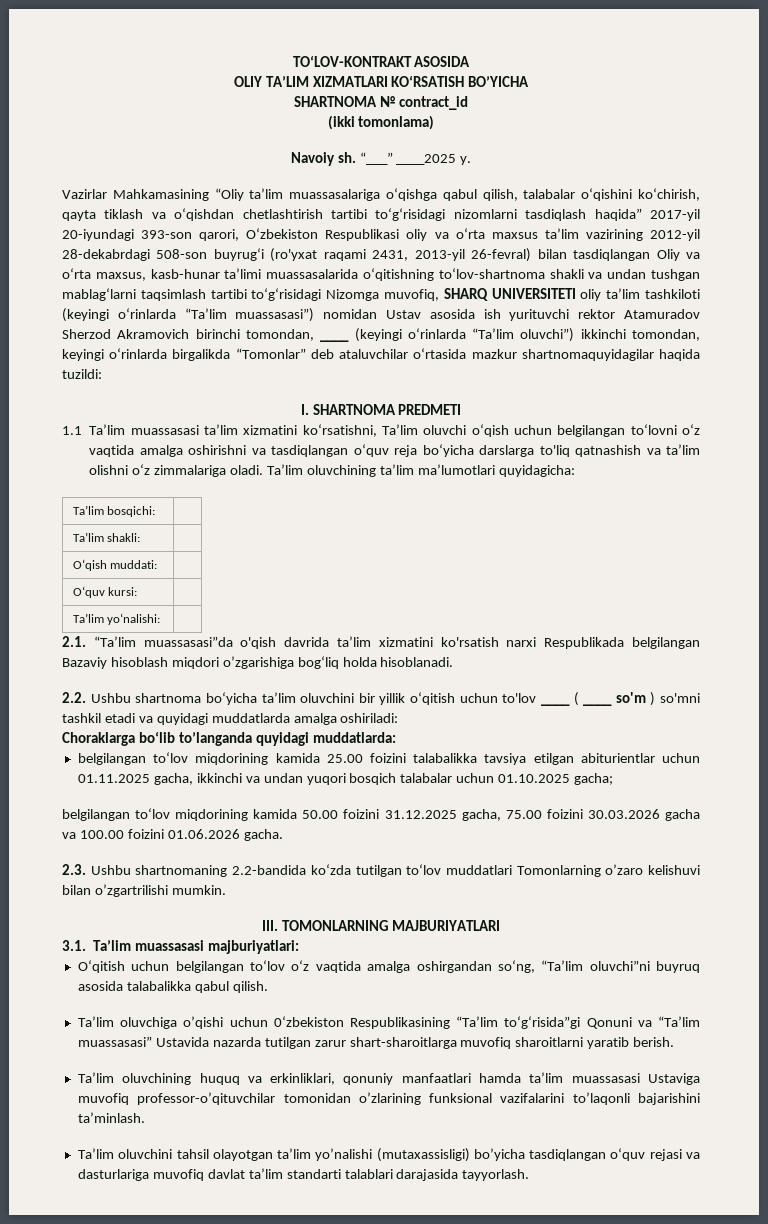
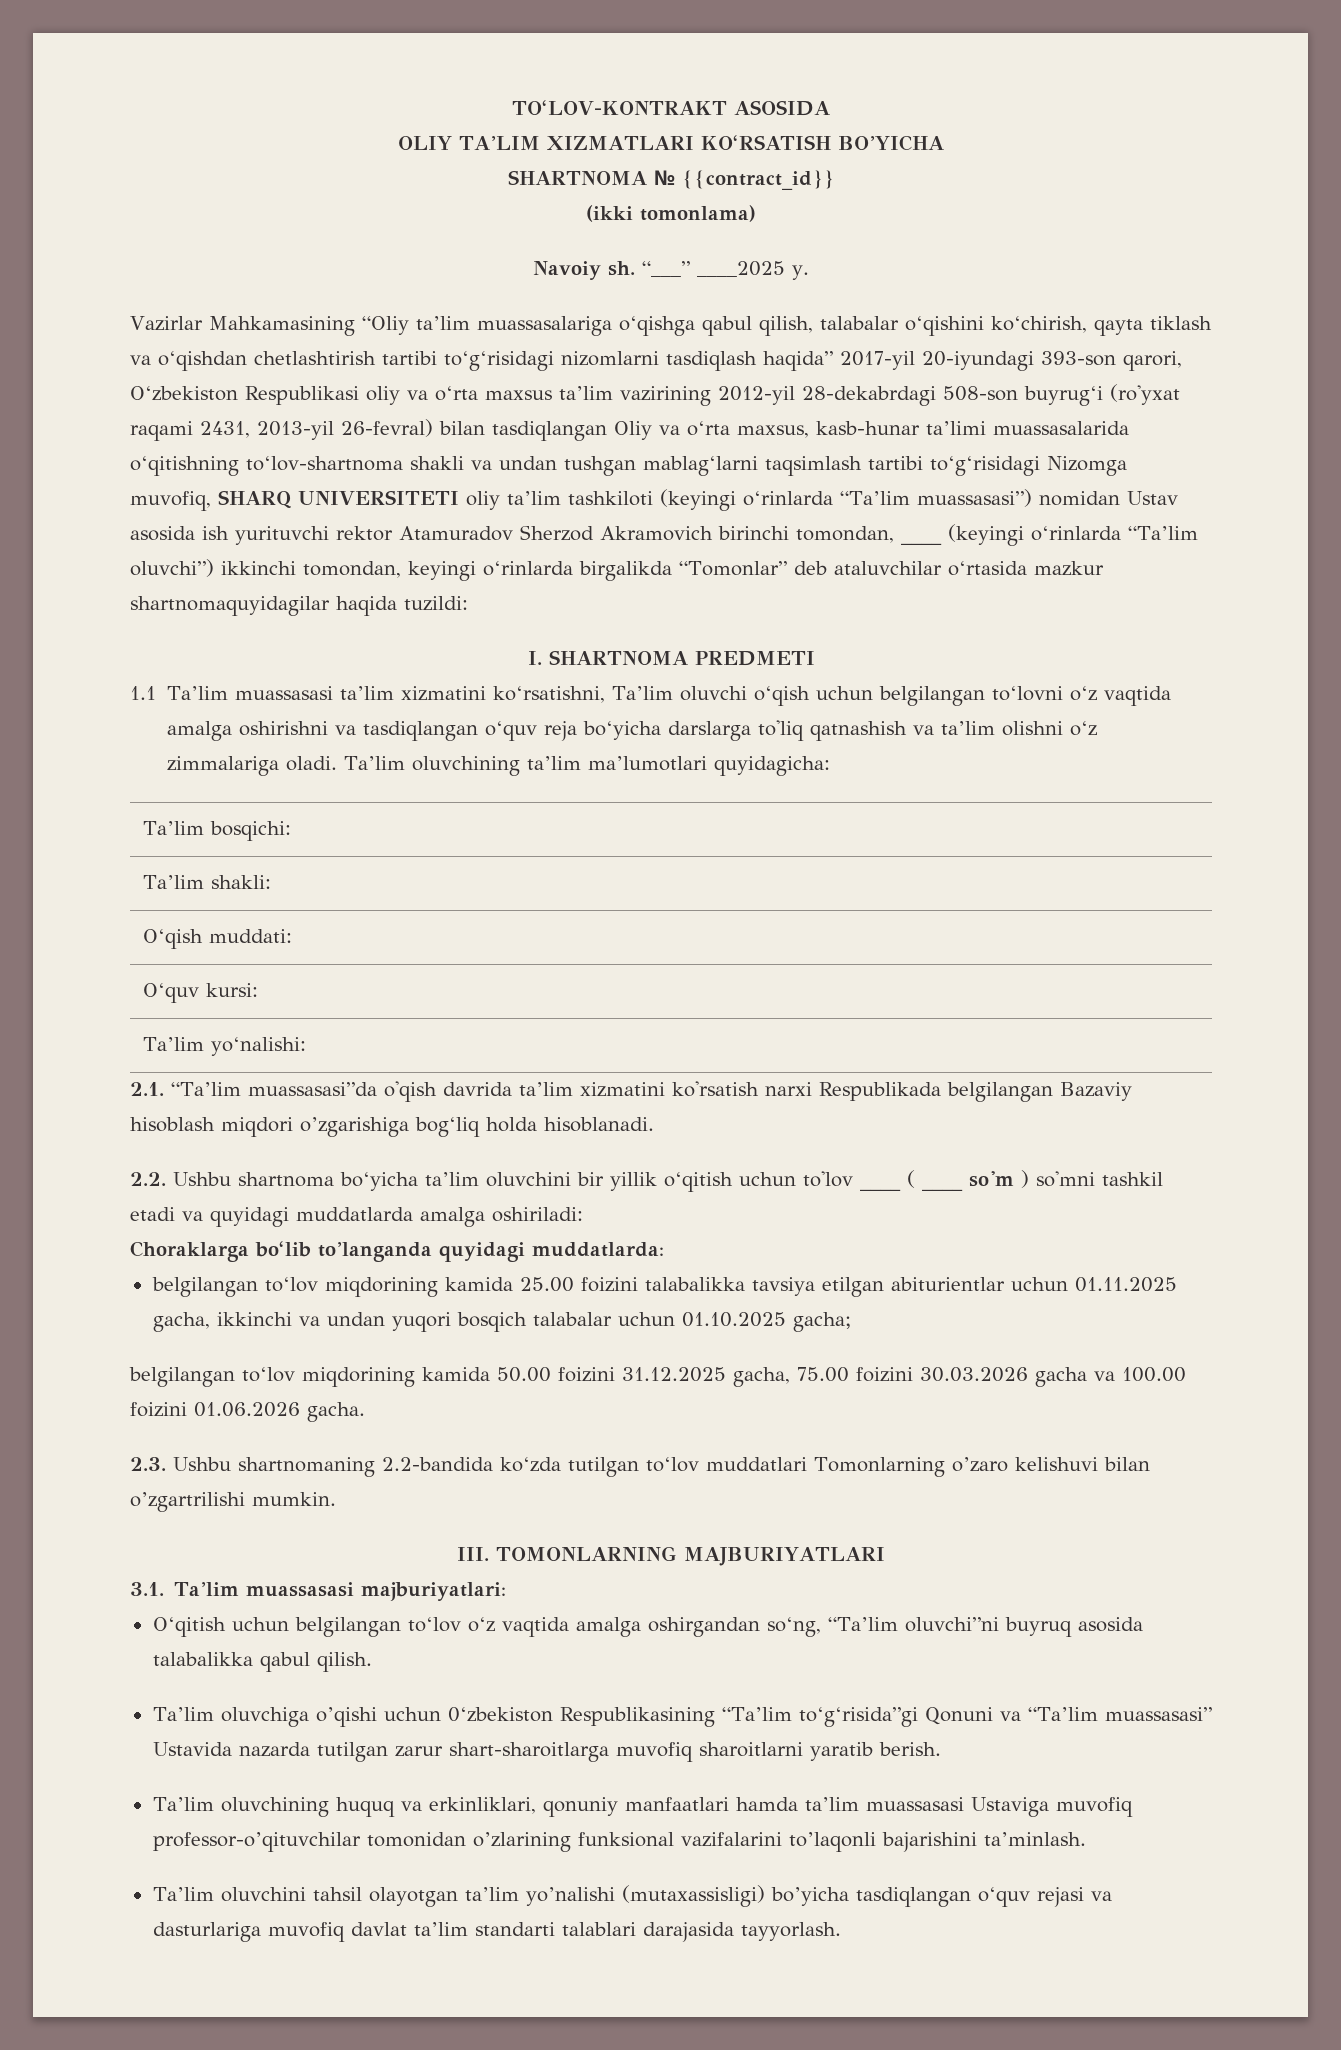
[399,96,469,110] contract_id -> [682,170,834,190] {{contract_id}}

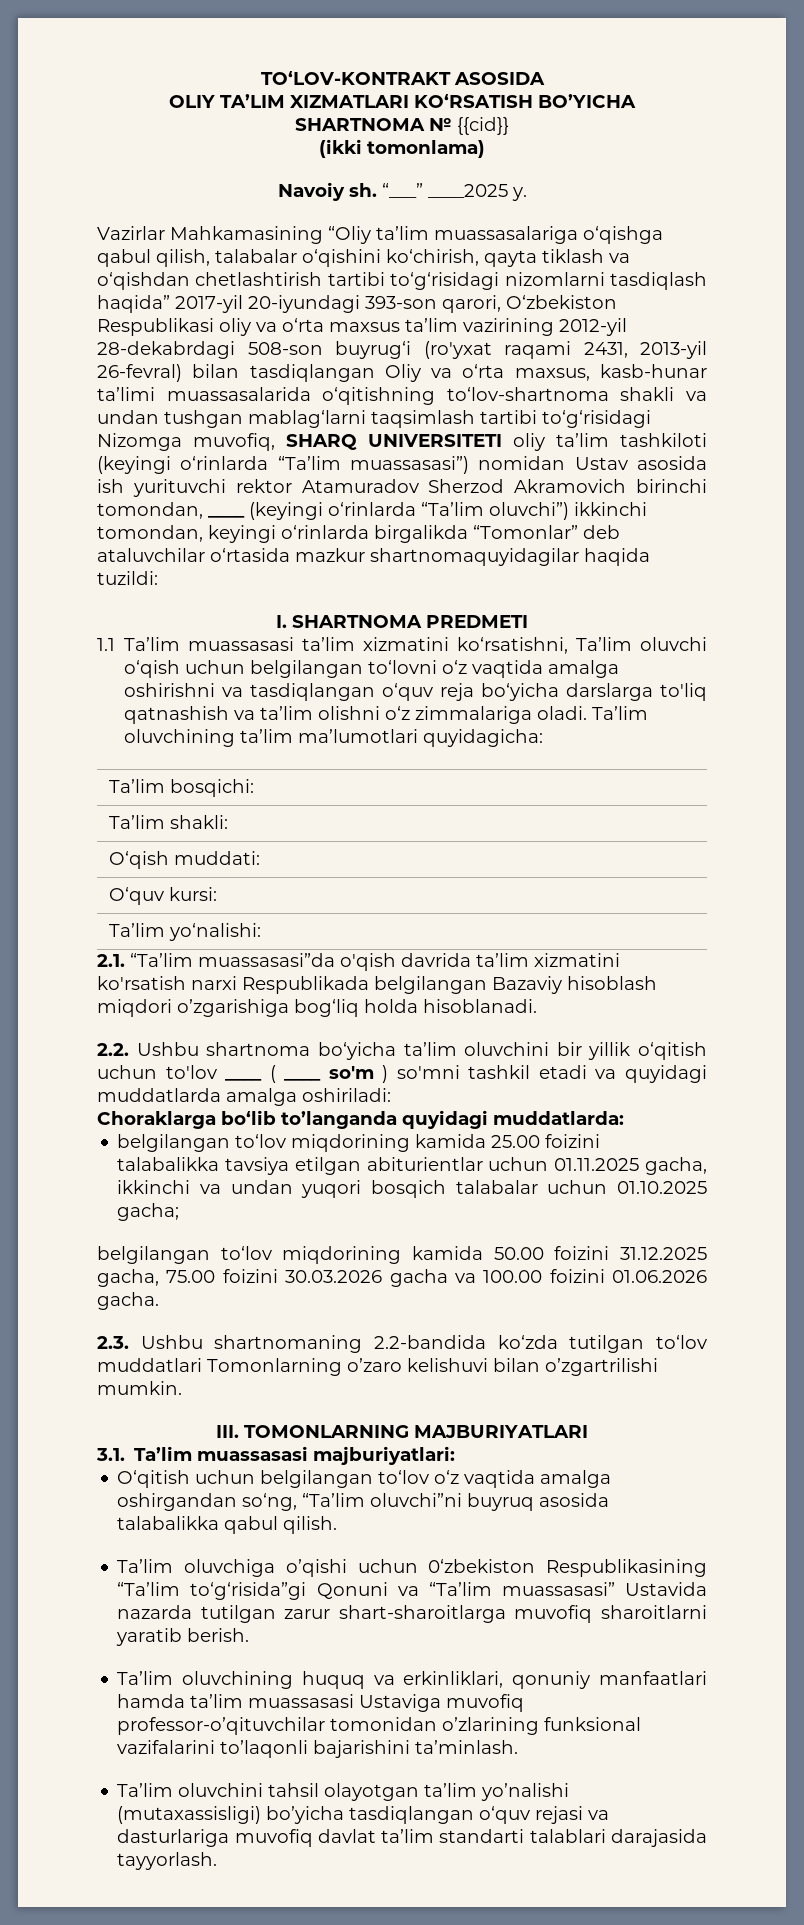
[682,170,834,190] {{contract_id}} -> [457,117,509,135] {{cid}}

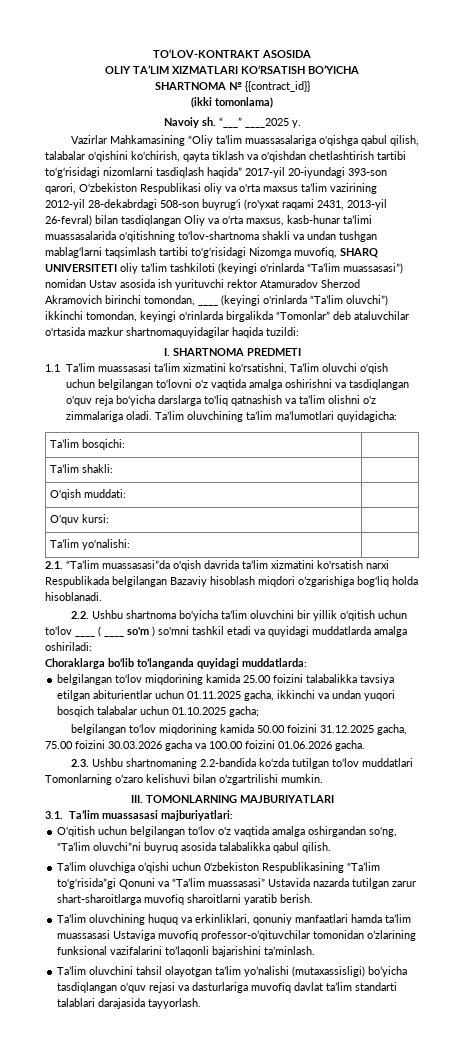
[457,117,509,135] {{cid}} -> [244,81,310,92] {{contract_id}}

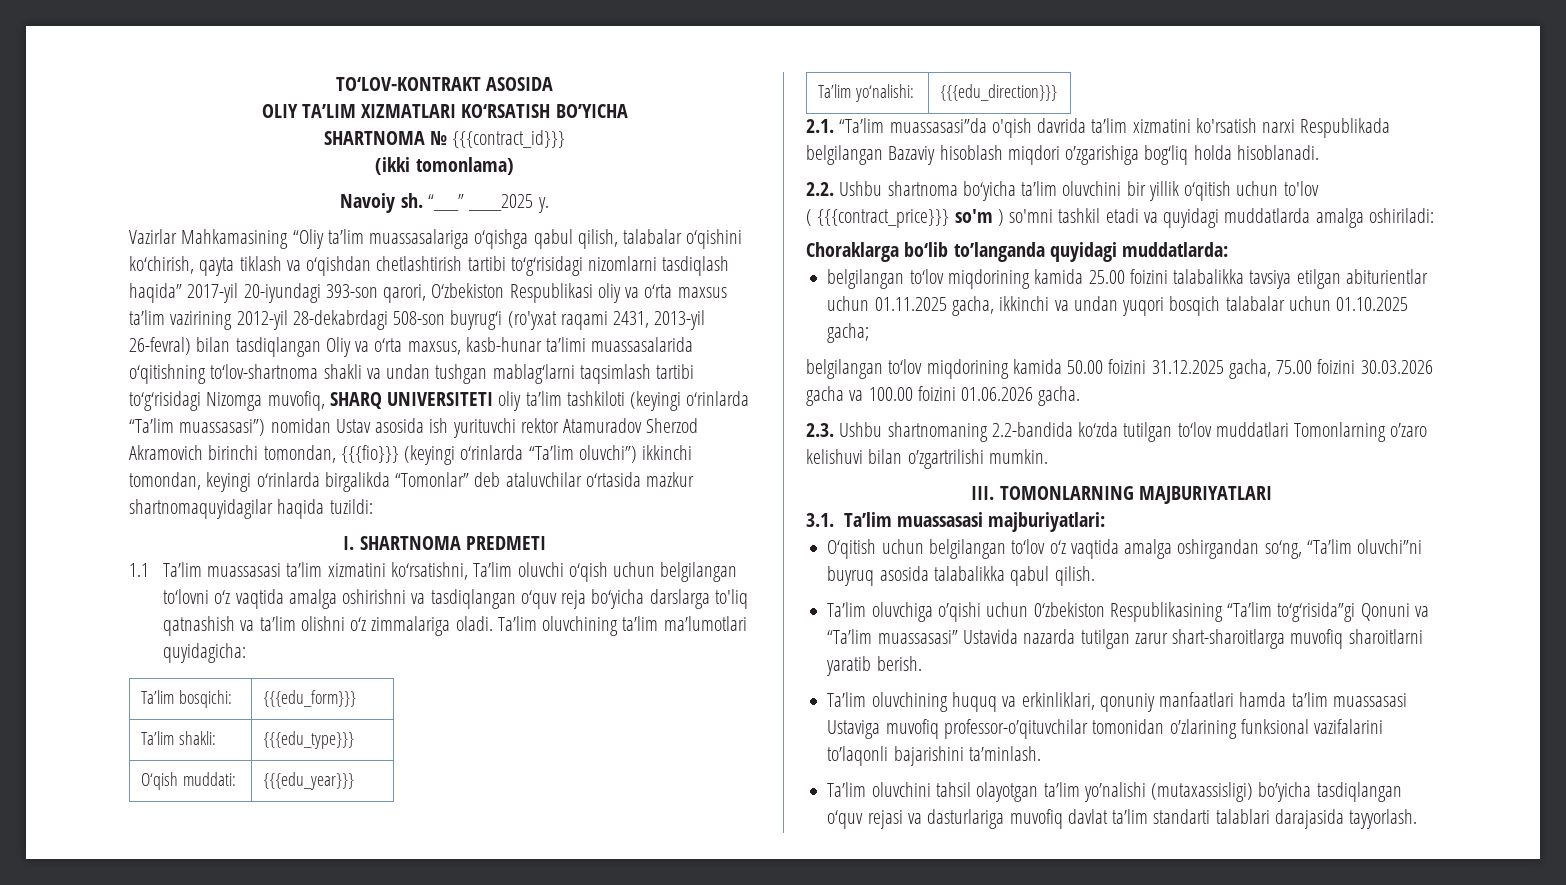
[244,81,310,92] {{contract_id}} -> [452,130,566,148] {{{contract_id}}}
[198,304,218,306] ____ -> [340,445,399,463] {{{fio}}}
(126, 444) none -> [262,690,356,707] {{{edu_form}}}
(114, 468) none -> [262,731,354,749] {{{edu_type}}}
[50,514,110,525] // O‘quv kursi: | -> [262,772,354,790] {{{edu_year}}}
(131, 544) none -> [939,84,1057,101] {{{edu_direction}}}
[75,626,124,637] ____ ( ____ -> [806,209,950,228] // ( {{{contract_price}}}

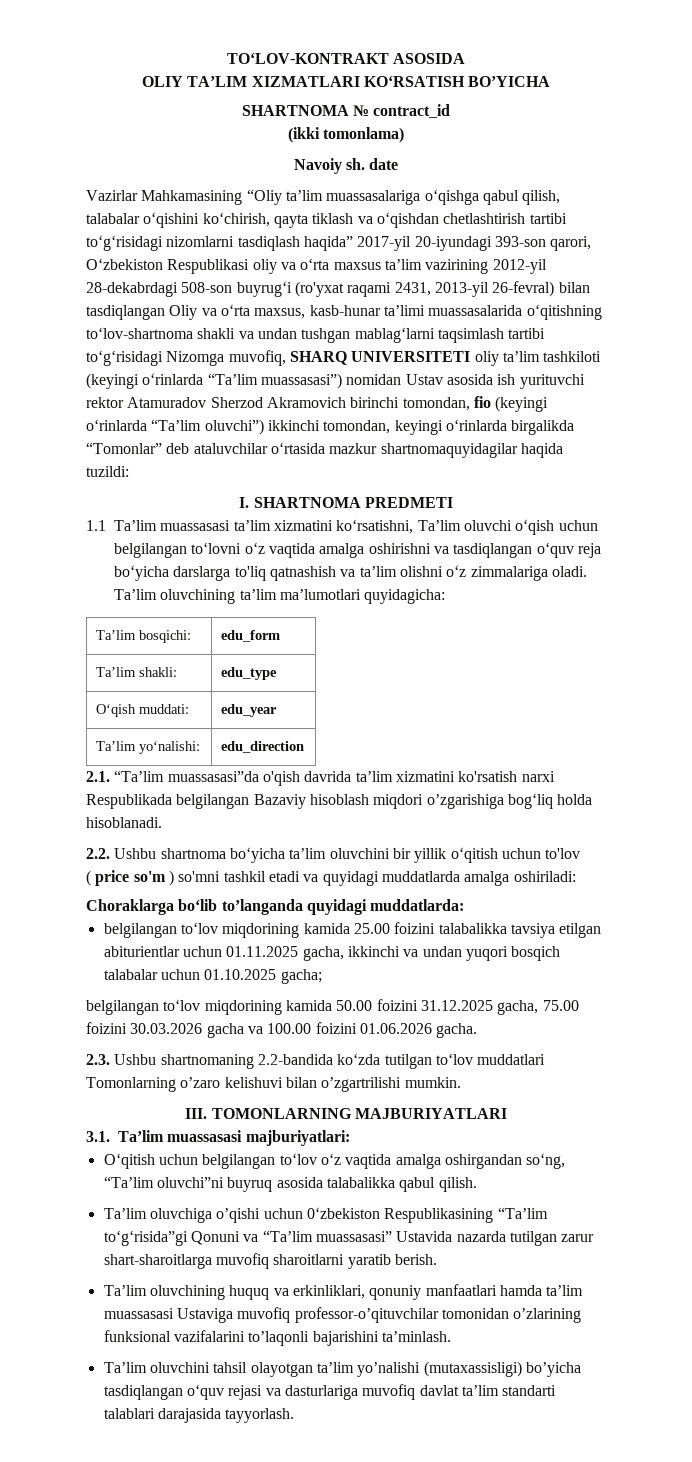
[452,130,566,148] {{{contract_id}}} -> [373,104,451,118] contract_id
[428,194,549,213] “___” ____2025 y. -> [369,158,399,170] date
[340,445,399,463] {{{fio}}} -> [473,396,491,408] fio
[262,690,356,707] {{{edu_form}}} -> [220,630,280,642] edu_form
[262,731,354,749] {{{edu_type}}} -> [220,667,277,680] edu_type
[262,772,354,790] {{{edu_year}}} -> [220,704,277,717] edu_year
[939,84,1057,101] {{{edu_direction}}} -> [220,741,304,753] edu_direction
[817,209,950,228] {{{contract_price}}} -> [95,870,130,886] price

